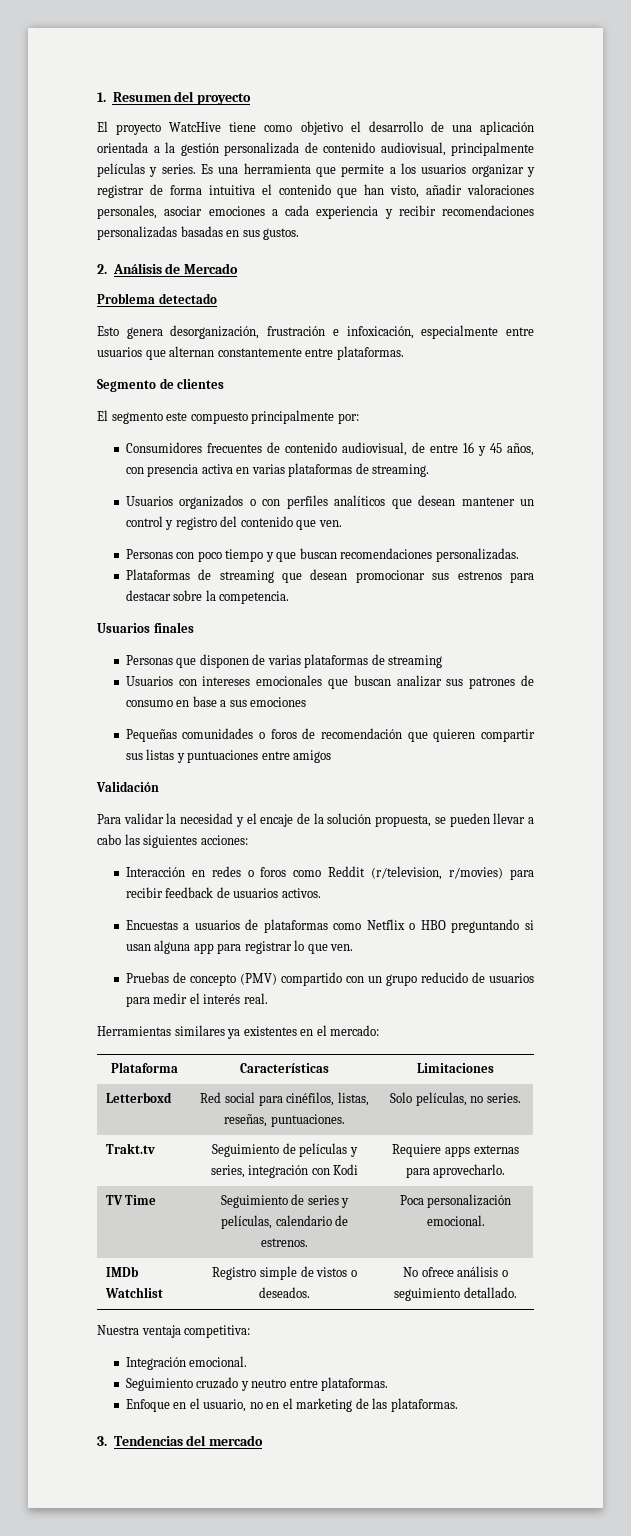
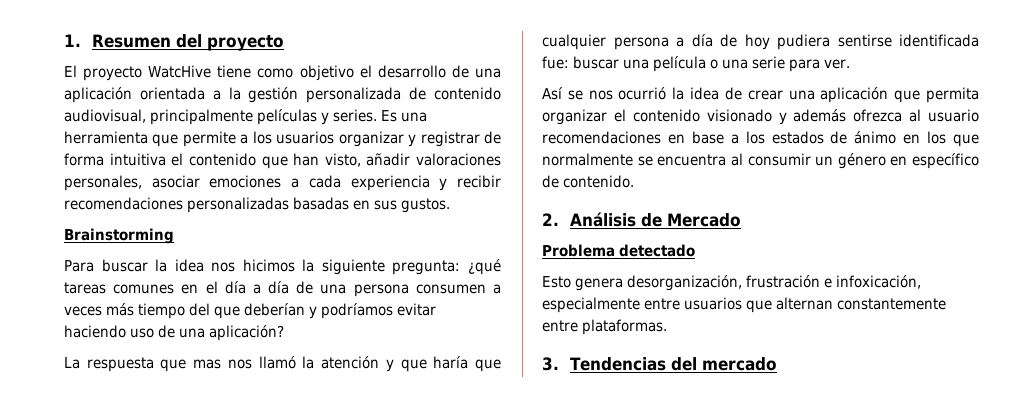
(300, 234) none -> [64,228,174,244] [64,259,501,275] [64,281,502,297] [64,303,436,319] [64,325,284,341] [64,356,502,372] [542,34,979,50] [542,56,850,72] [542,87,979,103] [542,109,979,125] [542,131,979,147] [542,153,979,169] [542,175,634,188] // Brainstorming // Para buscar la idea nos hicimos la siguiente pregunta: ¿qué tareas comunes en el día a día de una persona consumen a veces más tiempo del que deberían y podríamos evitar haciendo uso de una aplicación? // La respuesta que mas nos llamó la atención y que haría que cualquier persona a día de hoy pudiera sentirse identificada fue: buscar una película o una serie para ver. // Así se nos ocurrió la idea de crear una aplicación que permita organizar el contenido visionado y además ofrezca al usuario recomendaciones en base a los estados de ánimo en los que normalmente se encuentra al consumir un género en específico de contenido.
[97,378,225,392] [97,410,359,424] [125,442,534,456] [125,463,430,477] [125,495,534,509] [125,516,342,530] [125,548,519,562] [125,569,534,583] [125,590,290,604] [97,622,194,633] [125,654,443,668] [125,675,534,689] [125,696,307,707] [125,728,535,742] [125,749,332,763] [96,781,159,792] [97,813,535,827] [97,834,248,848] [125,866,534,880] [125,887,321,898] [125,919,534,933] [125,940,354,954] [125,972,534,986] [125,993,268,1007] [97,1025,380,1039] [111,1062,178,1073] [240,1063,329,1073] [417,1063,494,1073] [105,1092,172,1103] [200,1092,369,1106] [224,1114,345,1127] [390,1092,521,1106] [105,1143,155,1154] [212,1143,358,1157] [210,1164,359,1178] [392,1144,519,1157] [405,1164,506,1178] [105,1195,157,1205] [220,1194,350,1208] [220,1215,349,1229] [261,1238,308,1247] [399,1194,512,1208] [426,1215,485,1226] [105,1266,139,1277] [104,1287,163,1298] [212,1266,357,1280] [259,1287,310,1298] [403,1266,508,1277] [394,1287,517,1301] [97,1325,251,1338] [125,1356,248,1370] [125,1377,389,1391] [125,1398,458,1412] // Segmento de clientes // El segmento este compuesto principalmente por: // Consumidores frecuentes de contenido audiovisual, de entre 16 y 45 años, con presencia activa en varias plataformas de streaming. // Usuarios organizados o con perfiles analíticos que desean mantener un control y registro del contenido que ven. // Personas con poco tiempo y que buscan recomendaciones personalizadas. // Plataformas de streaming que desean promocionar sus estrenos para destacar sobre la competencia. // Usuarios finales // Personas que disponen de varias plataformas de streaming // Usuarios con intereses emocionales que buscan analizar sus patrones de consumo en base a sus emociones // Pequeñas comunidades o foros de recomendación que quieren compartir sus listas y puntuaciones entre amigos // Validación // Para validar la necesidad y el encaje de la solución propuesta, se pueden llevar a cabo las siguientes acciones: // Interacción en redes o foros como Reddit (r/television, r/movies) para recibir feedback de usuarios activos. // Encuestas a usuarios de plataformas como Netflix o HBO preguntando si usan alguna app para registrar lo que ven. // Pruebas de concepto (PMV) compartido con un grupo reducido de usuarios para medir el interés real. // Herramientas similares ya existentes en el mercado: // Plataforma | Características | Limitaciones // Letterboxd | Red social para cinéfilos, listas, reseñas, puntuaciones. | Solo películas, no series. // Trakt.tv | Seguimiento de películas y series, integración con Kodi | Requiere apps externas para aprovecharlo. // TV Time | Seguimiento de series y películas, calendario de estrenos. | Poca personalización emocional. // IMDb Watchlist | Registro simple de vistos o deseados. | No ofrece análisis o seguimiento detallado. // Nuestra ventaja competitiva: // Integración emocional. // Seguimiento cruzado y neutro entre plataformas. // Enfoque en el usuario, no en el marketing de las plataformas. -> (667, 327) none

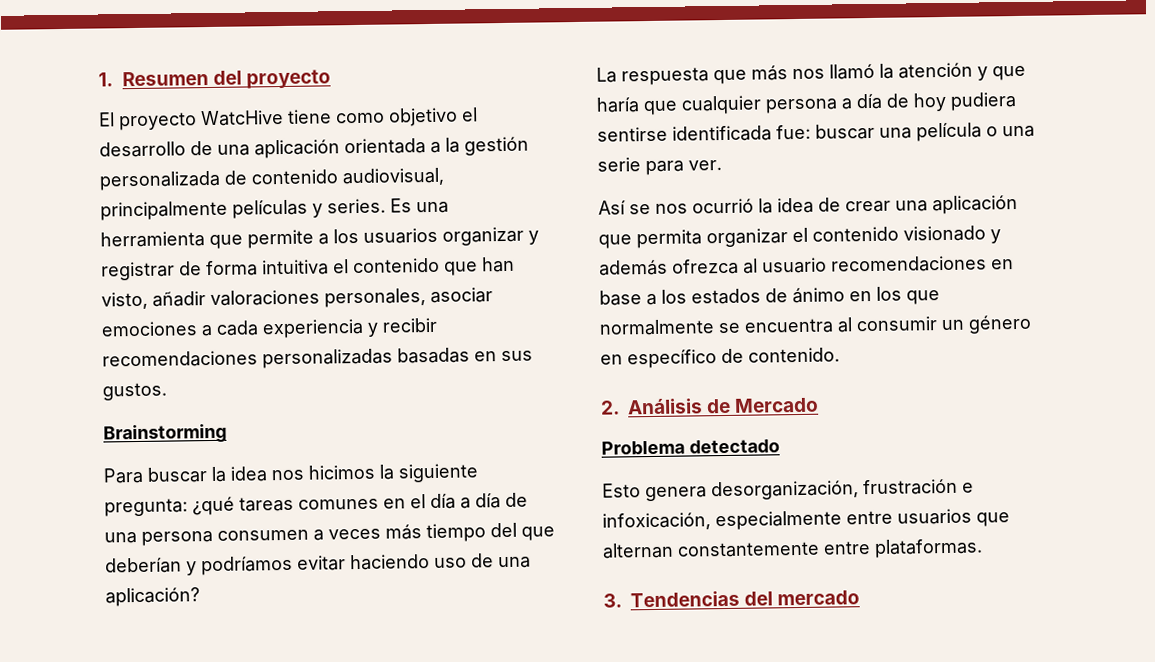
[193,359,222,369] mas -> [751,65,788,81] más

